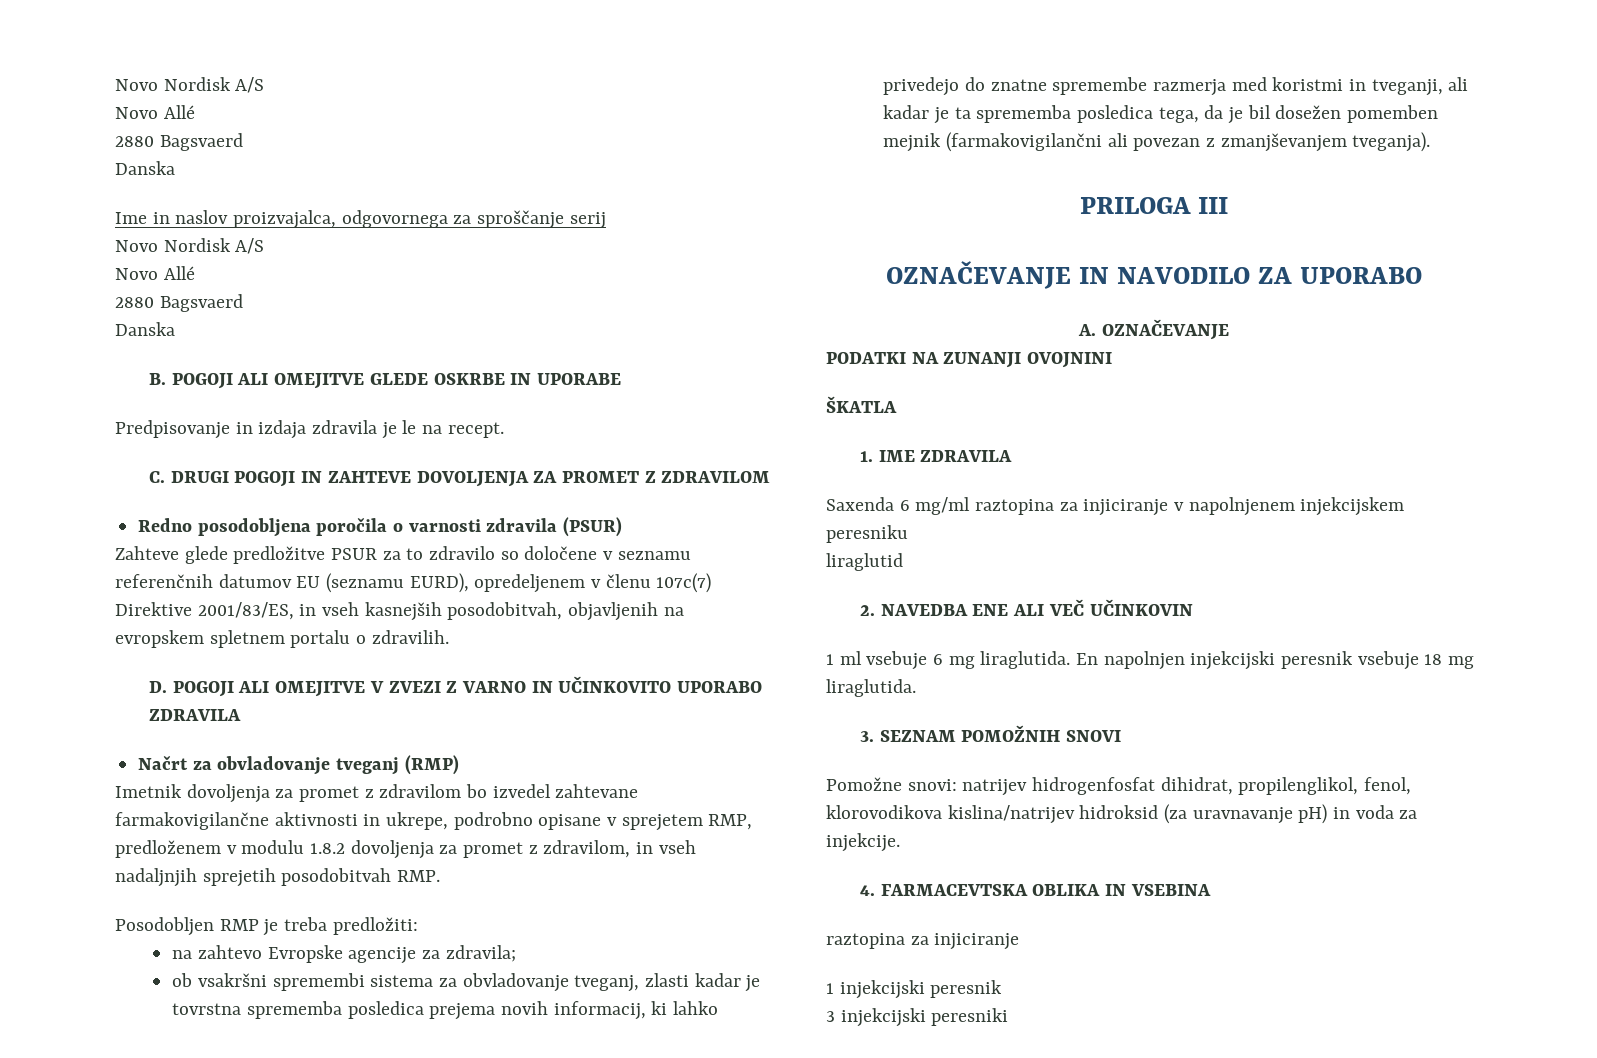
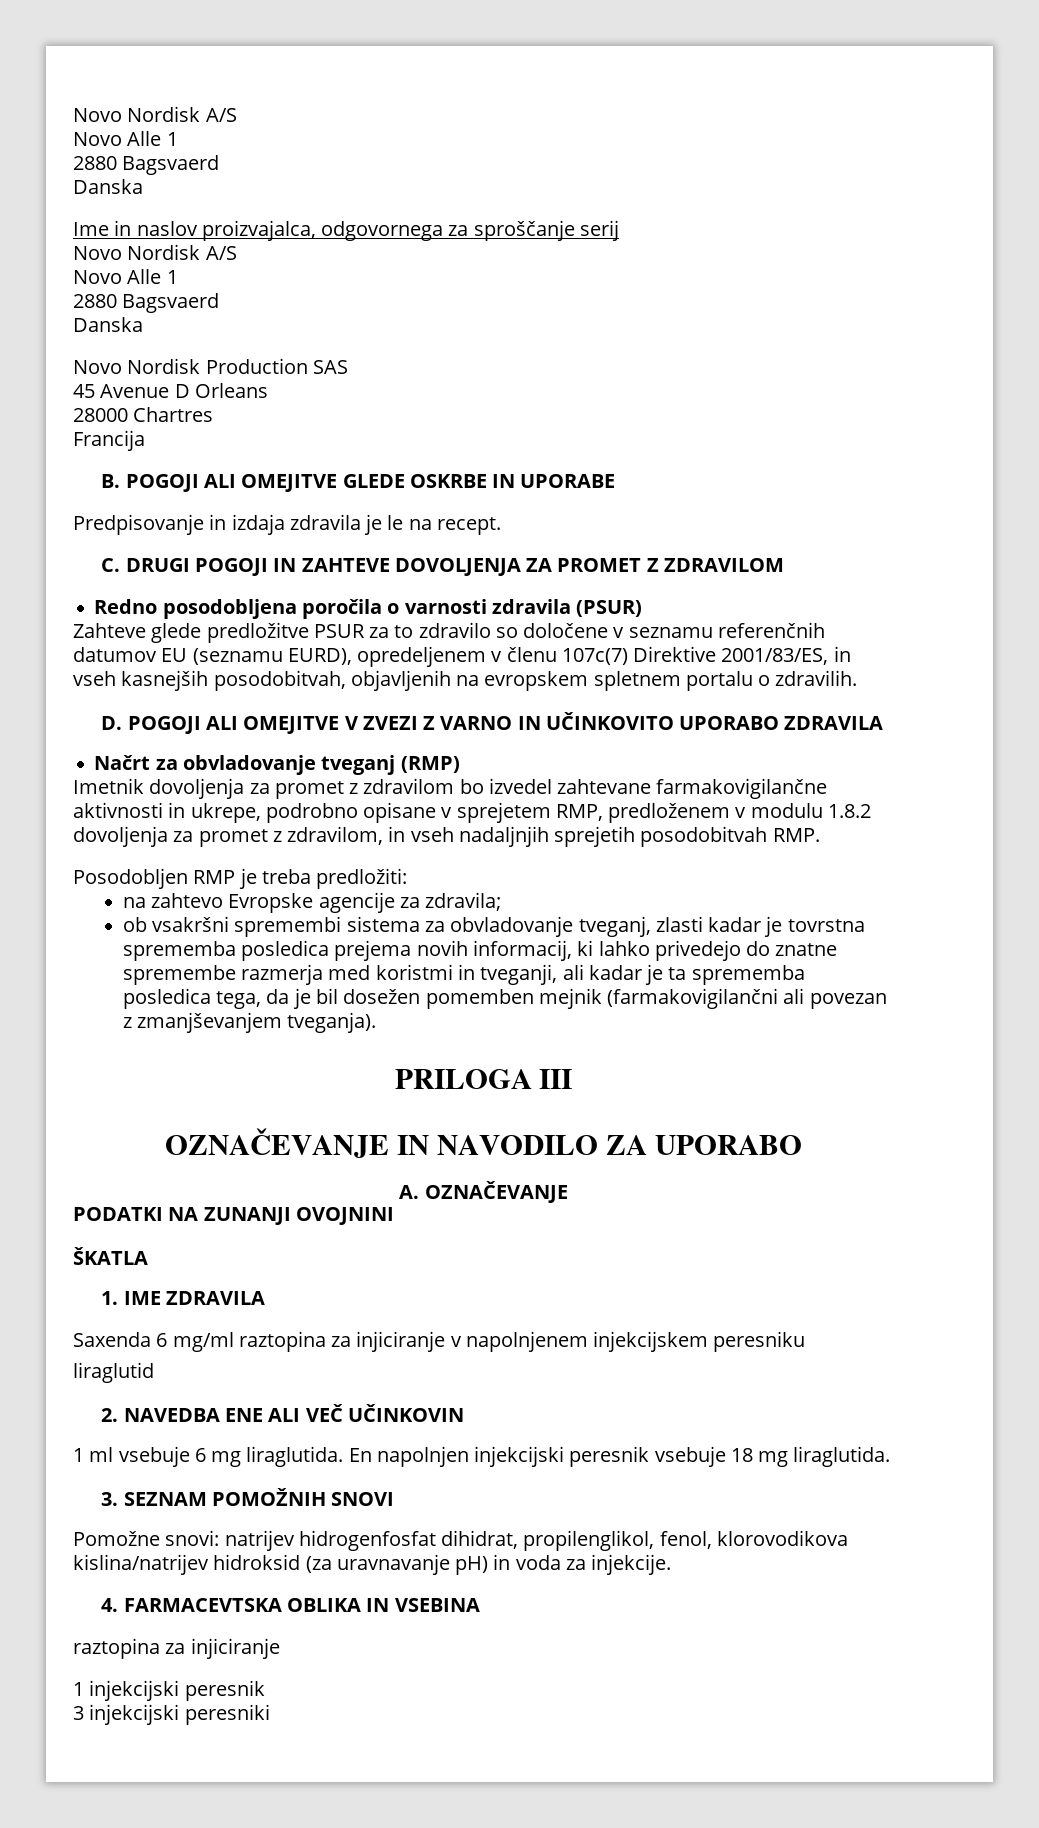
[115,77,265,93] [115,105,195,119] Novo Nordisk A/S // Novo Allé -> [73,106,237,122] [73,131,178,146] Novo Nordisk A/S // Novo Alle 1
[163,266,195,280] [115,294,243,312] [115,322,175,336] Allé // 2880 Bagsvaerd // Danska -> [127,269,178,284] [73,293,220,313] [73,317,143,332] [73,358,348,374] [73,383,268,398] [73,407,214,422] [73,430,145,451] Alle 1 // 2880 Bagsvaerd // Danska // Novo Nordisk Production SAS // 45 Avenue D Orleans // 28000 Chartres // Francija

